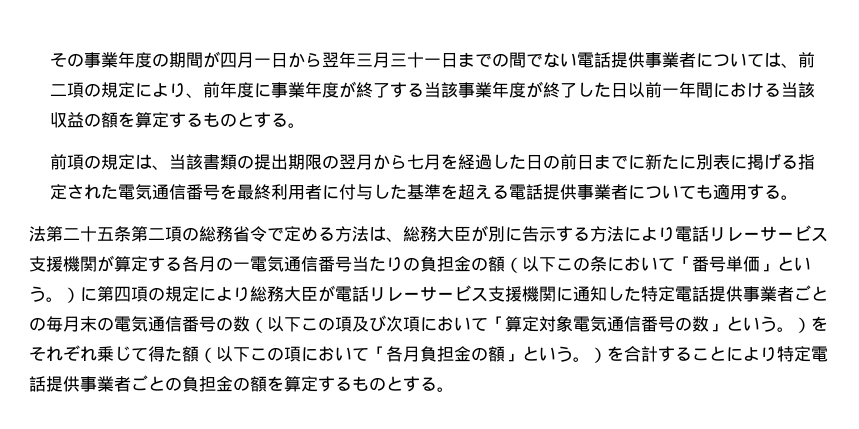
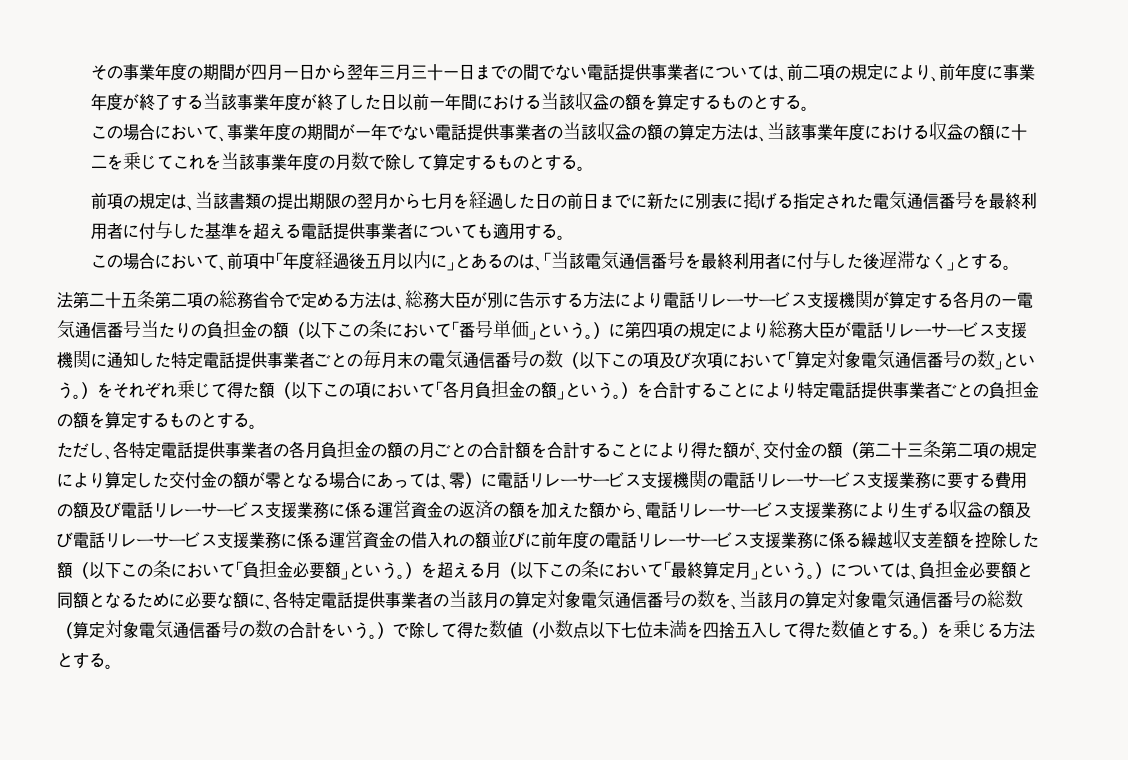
(305, 125) none -> [91,122,1028,142] [91,152,586,171] // この場合において、事業年度の期間が一年でない電話提供事業者の当該収益の額の算定方法は、当該事業年度における収益の額に十二を乗じてこれを当該事業年度の月数で除して算定するものとする。
(798, 197) none -> [91,251,1012,271] // この場合において、前項中「年度経過後五月以内に」とあるのは、「当該電気通信番号を最終利用者に付与した後遅滞なく」とする。
(454, 389) none -> [57,440,1037,460] [57,470,1027,490] [57,500,1031,520] [57,530,1039,549] [57,560,1033,580] [57,590,1023,610] [57,620,1035,639] [57,652,113,669] // ただし、各特定電話提供事業者の各月負担金の額の月ごとの合計額を合計することにより得た額が、交付金の額（第二十三条第二項の規定により算定した交付金の額が零となる場合にあっては、零）に電話リレーサービス支援機関の電話リレーサービス支援業務に要する費用の額及び電話リレーサービス支援業務に係る運営資金の返済の額を加えた額から、電話リレーサービス支援業務により生ずる収益の額及び電話リレーサービス支援業務に係る運営資金の借入れの額並びに前年度の電話リレーサービス支援業務に係る繰越収支差額を控除した額（以下この条において「負担金必要額」という。）を超える月（以下この条において「最終算定月」という。）については、負担金必要額と同額となるために必要な額に、各特定電話提供事業者の当該月の算定対象電気通信番号の数を、当該月の算定対象電気通信番号の総数（算定対象電気通信番号の数の合計をいう。）で除して得た数値（小数点以下七位未満を四捨五入して得た数値とする。）を乗じる方法とする。

